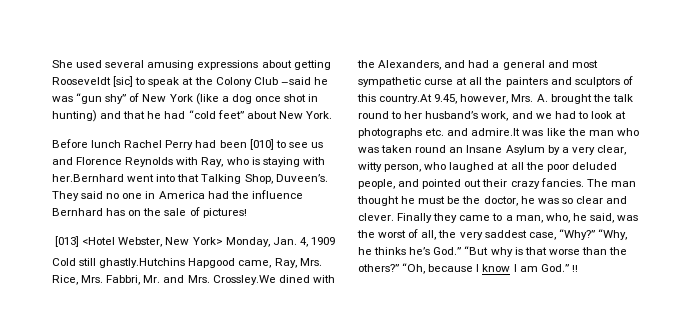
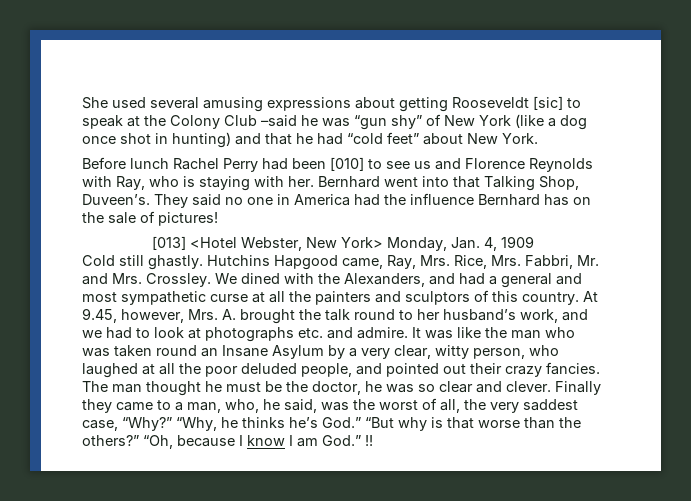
[52,174,124,182] her.Bernhard -> [288,176,380,188] her. Bernhard
[99,258,186,268] ghastly.Hutchins -> [148,255,270,270] ghastly. Hutchins
[212,275,276,285] Crossley.We -> [146,273,237,287] Crossley. We
[379,94,433,104] country.At -> [522,291,598,305] country. At
[471,128,521,136] admire.It -> [357,327,421,339] admire. It

